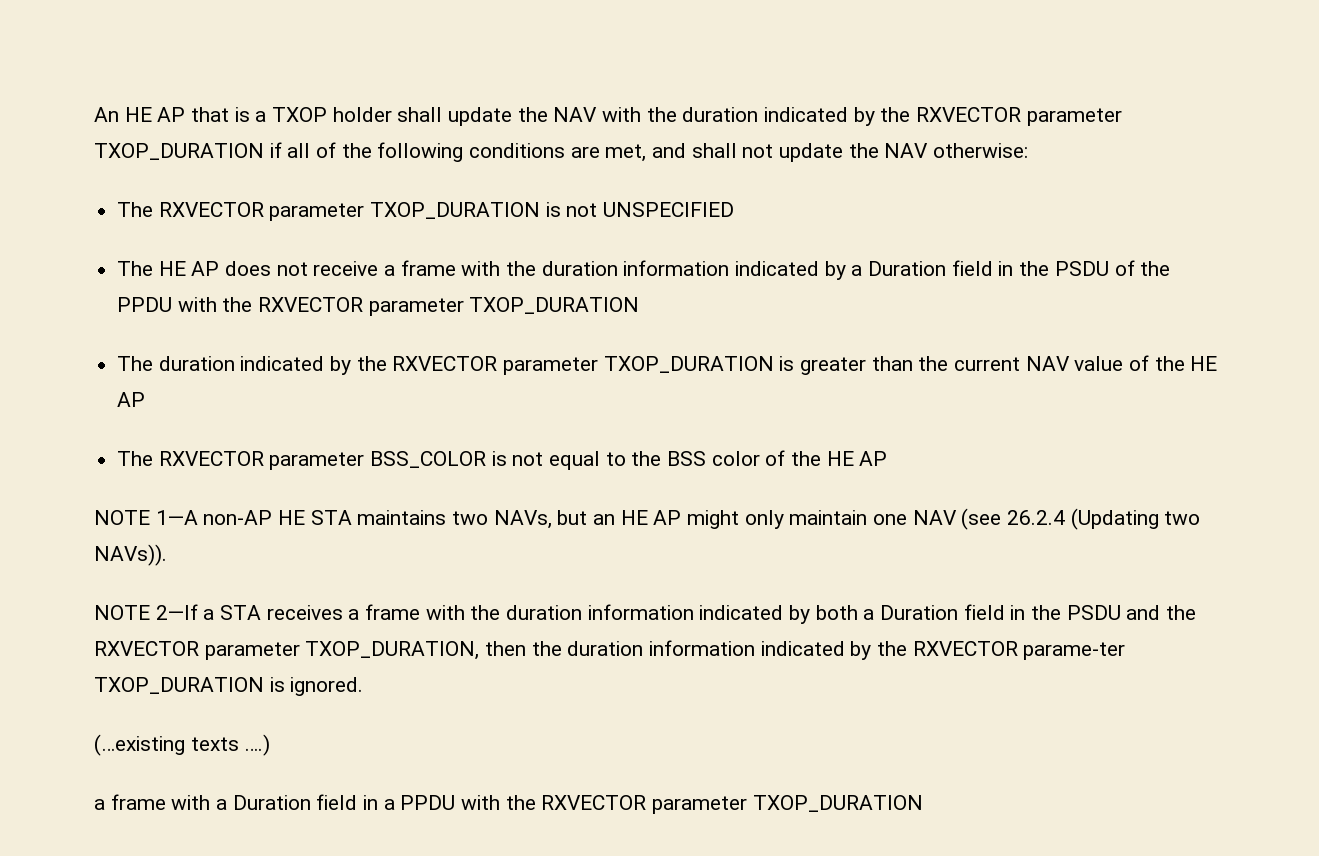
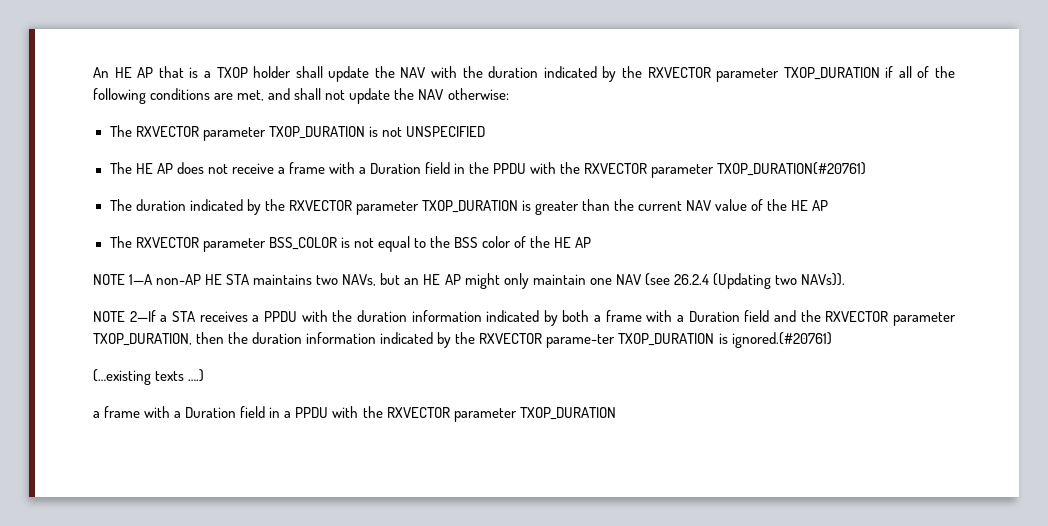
[506,260,1171,280] [117,297,640,316] the duration information indicated by a Duration field in the PSDU of the PPDU with the RXVECTOR parameter TXOP_DURATION -> [358,162,867,178] a Duration field in the PPDU with the RXVECTOR parameter TXOP_DURATION(#20761)
[365,604,421,620] frame -> [263,311,297,322] PPDU
[880,604,1121,620] Duration field in the PSDU -> [605,310,770,322] frame with a Duration field
[290,677,364,696] ignored. -> [731,332,832,348] ignored.(#20761)

